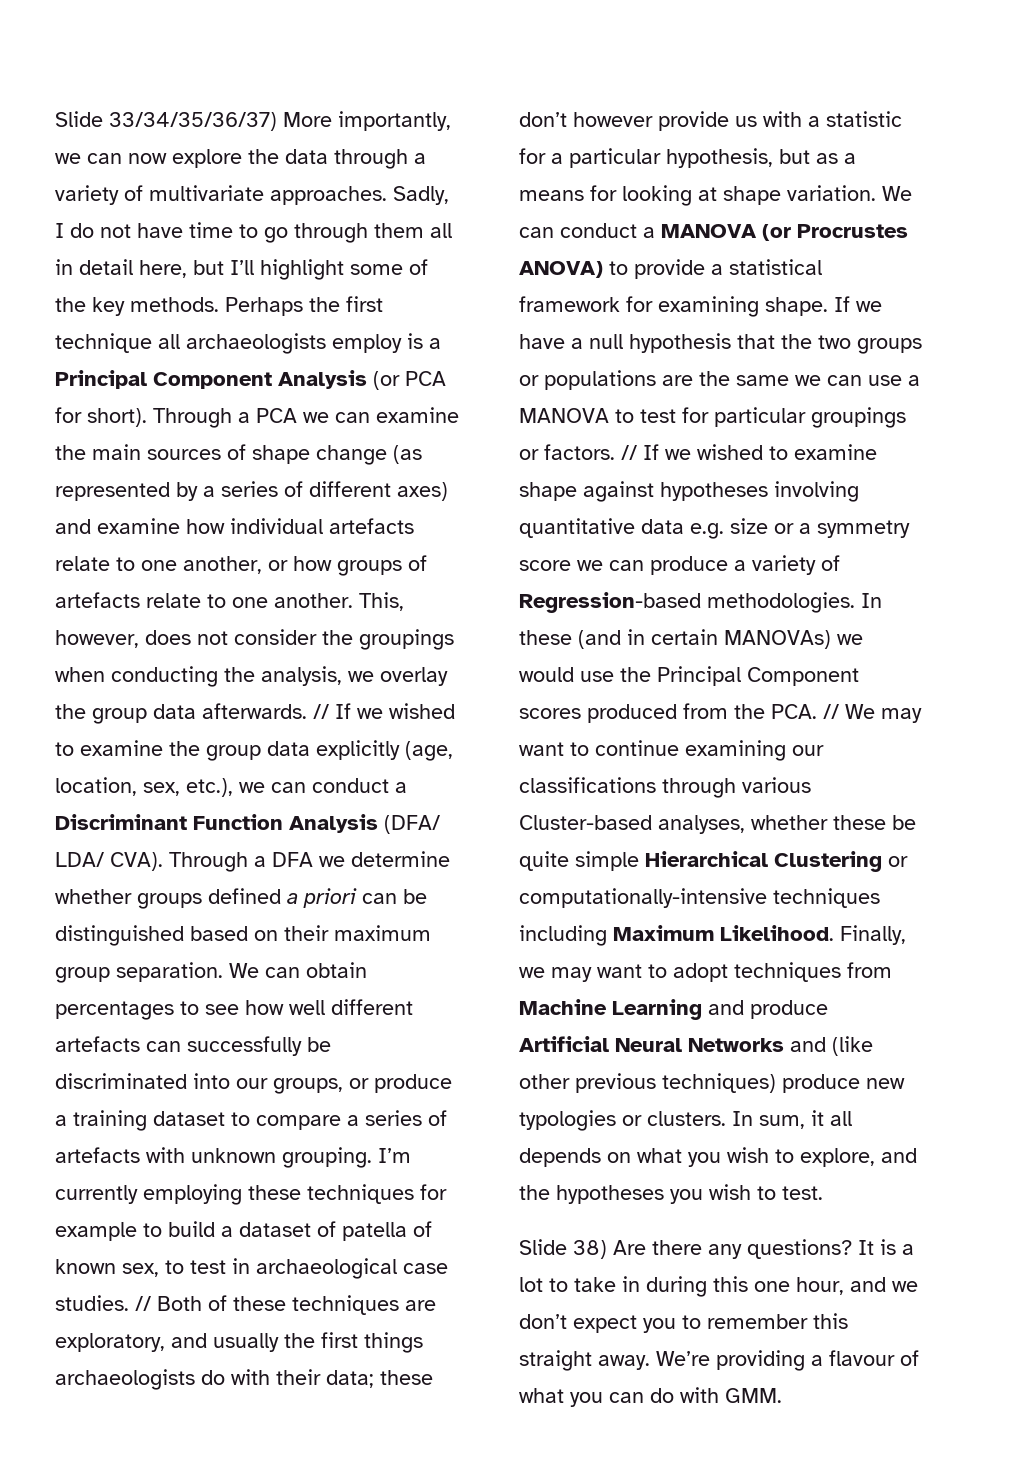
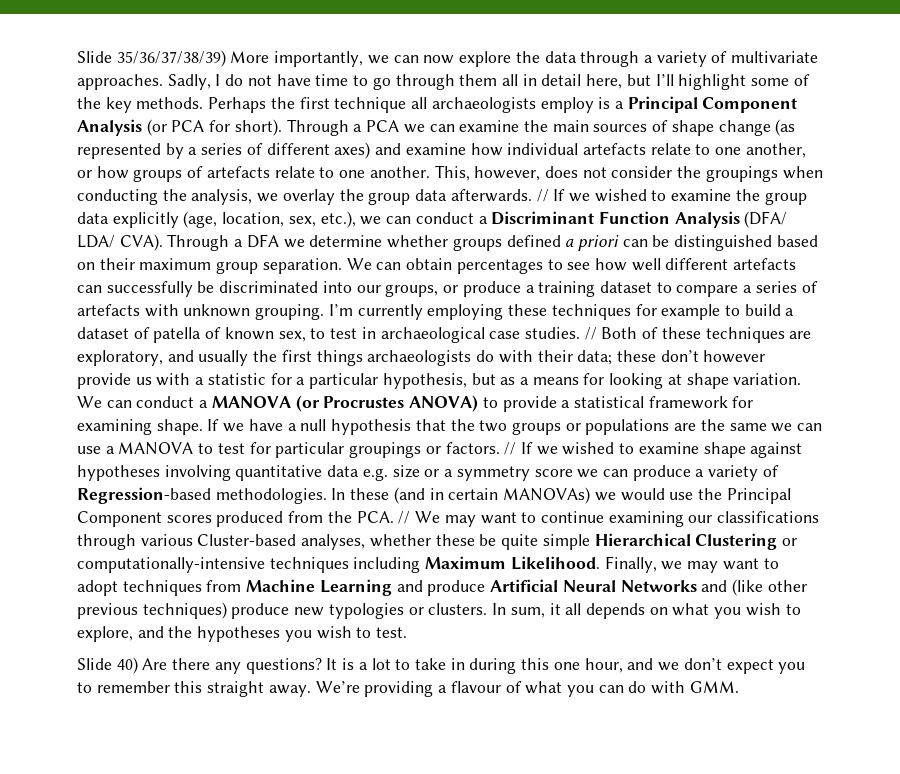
[55,111,277,131] Slide 33/34/35/36/37) -> [77,50,226,67] Slide 35/36/37/38/39)
[573,1240,607,1259] 38) -> [116,657,138,674] 40)

